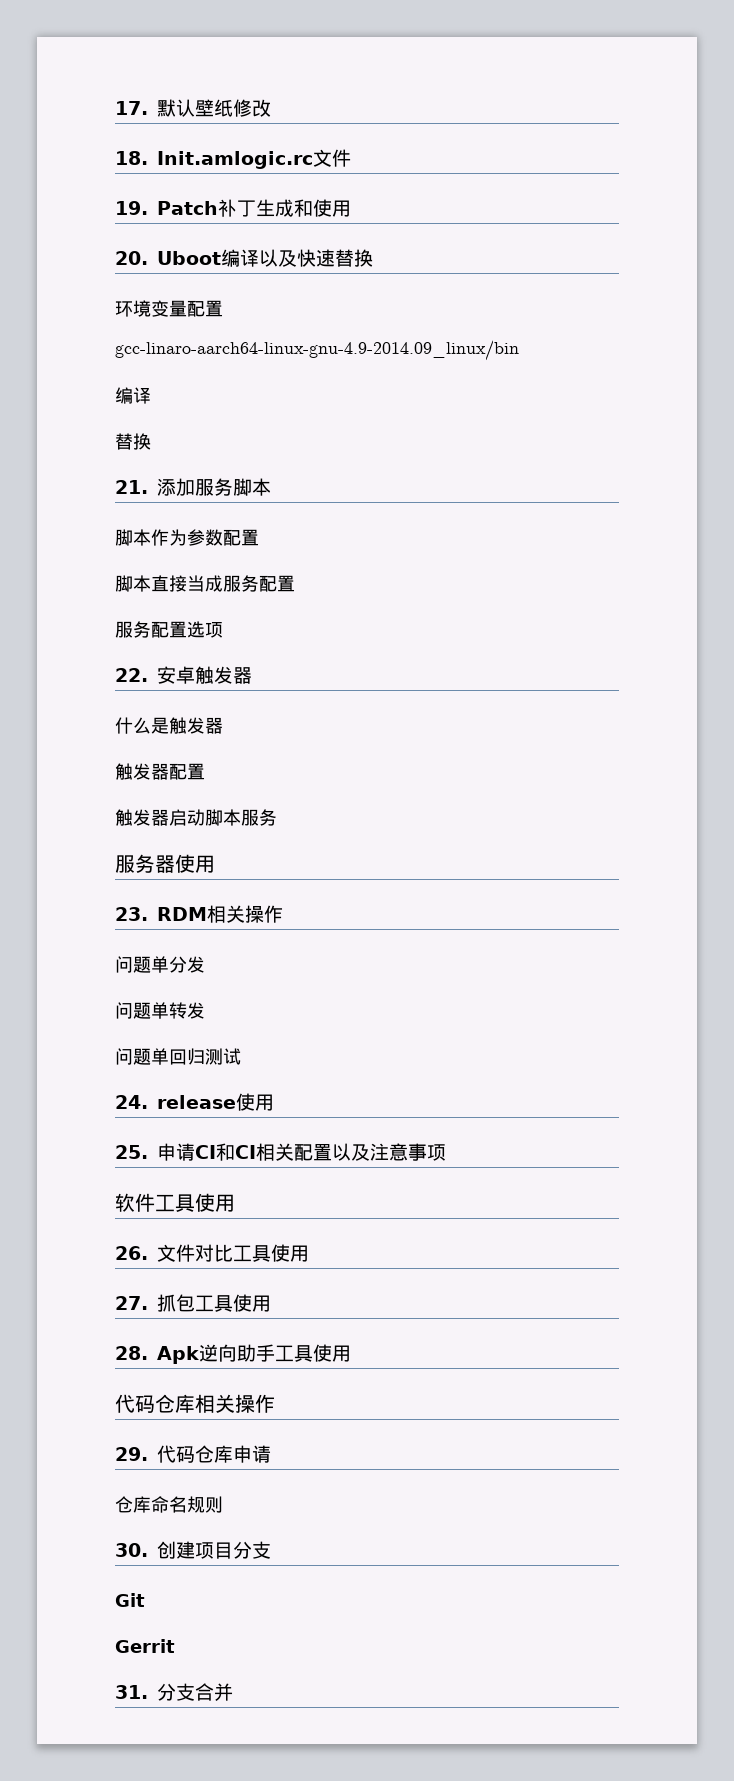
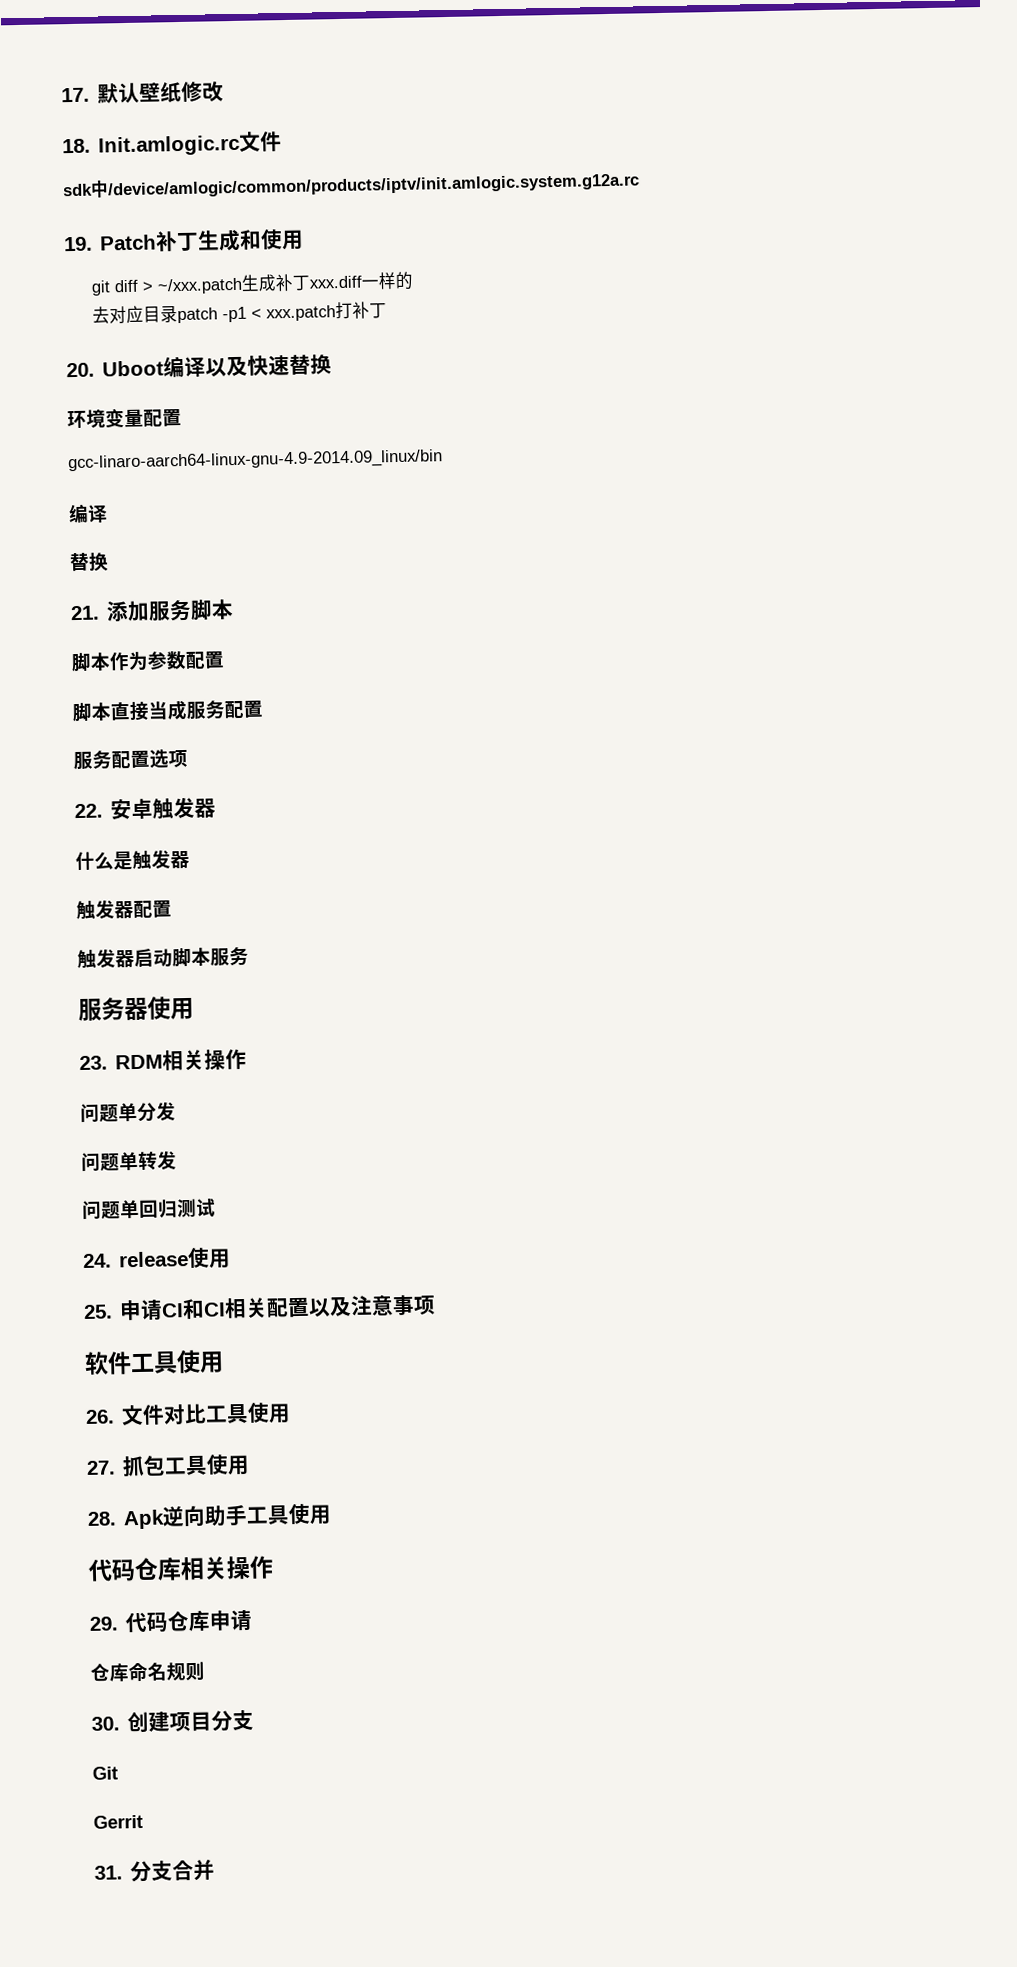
(351, 158) none -> [62,173,640,199] // sdk中/device/amlogic/common/products/iptv/init.amlogic.system.g12a.rc
(351, 208) none -> [90,271,414,296] [91,301,387,324] // git diff > ~/xxx.patch生成补丁xxx.diff一样的 // 去对应目录patch -p1 < xxx.patch打补丁

